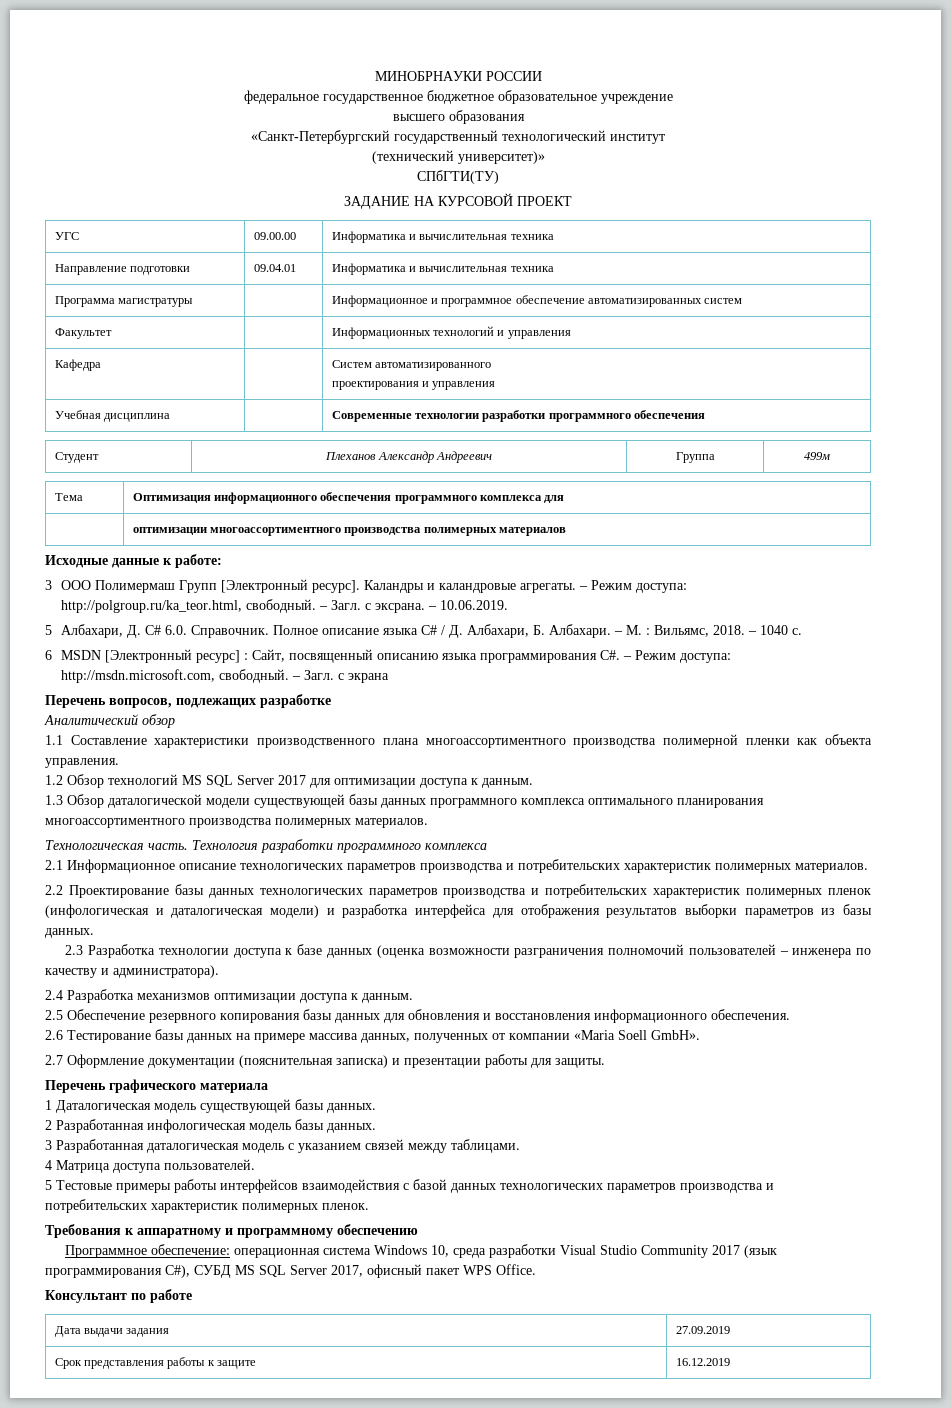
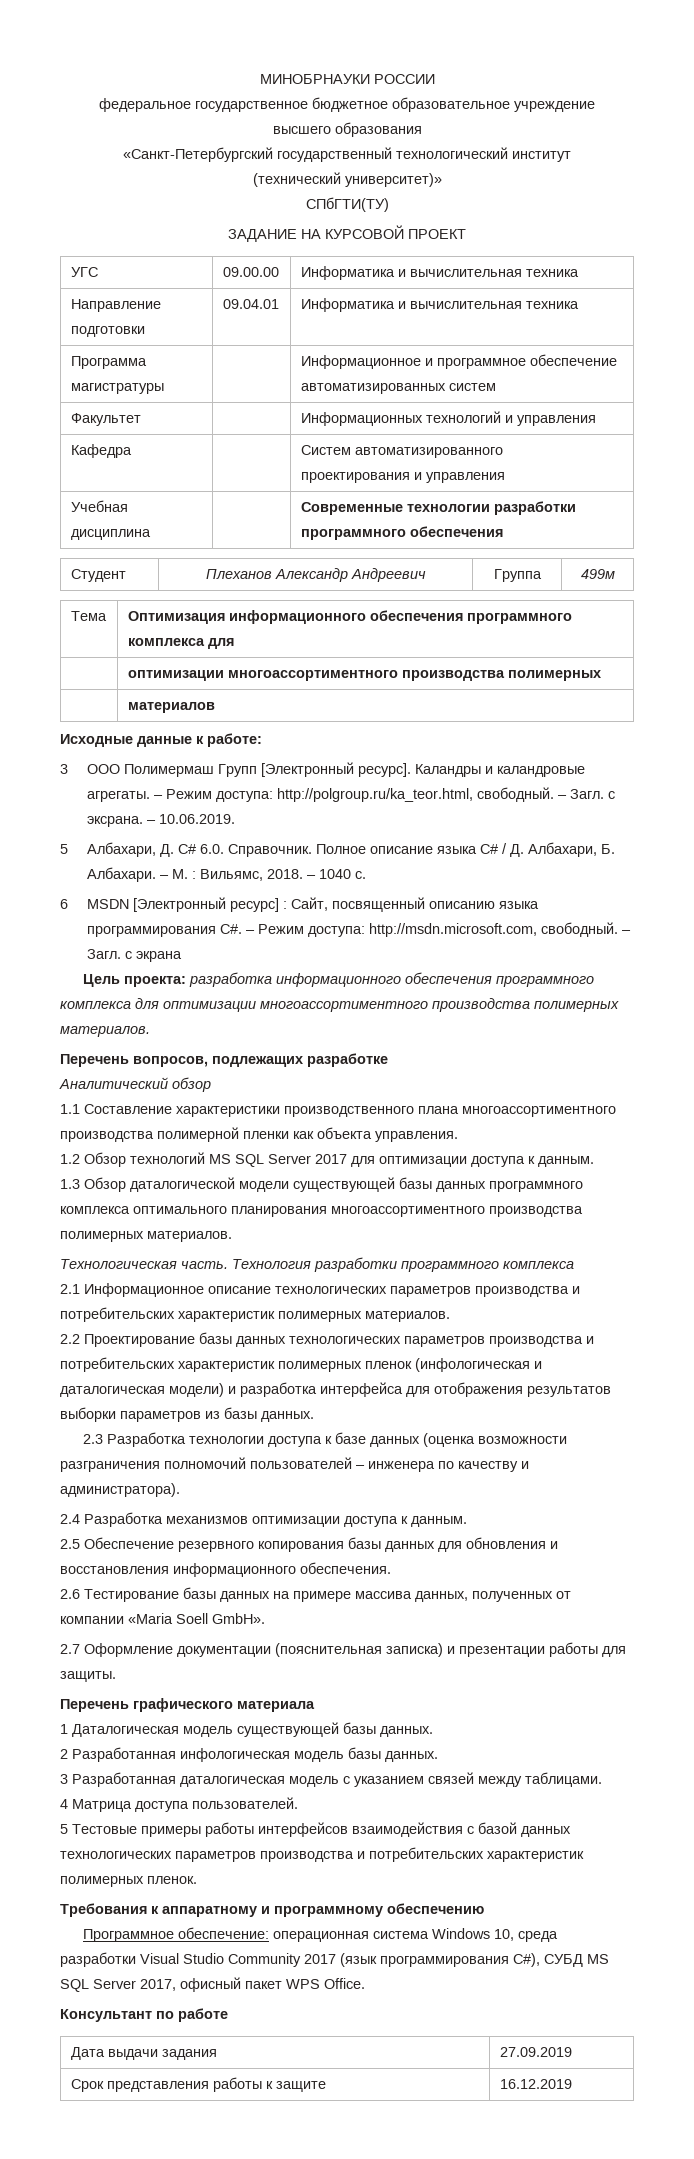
(497, 531) none -> (601, 675) // |
(390, 678) none -> [83,972,595,987] [60,998,619,1012] [60,1026,150,1037] // Цель проекта: разработка информационного обеспечения программного комплекса для оптимизации многоассортиментного производства полимерных материалов.

